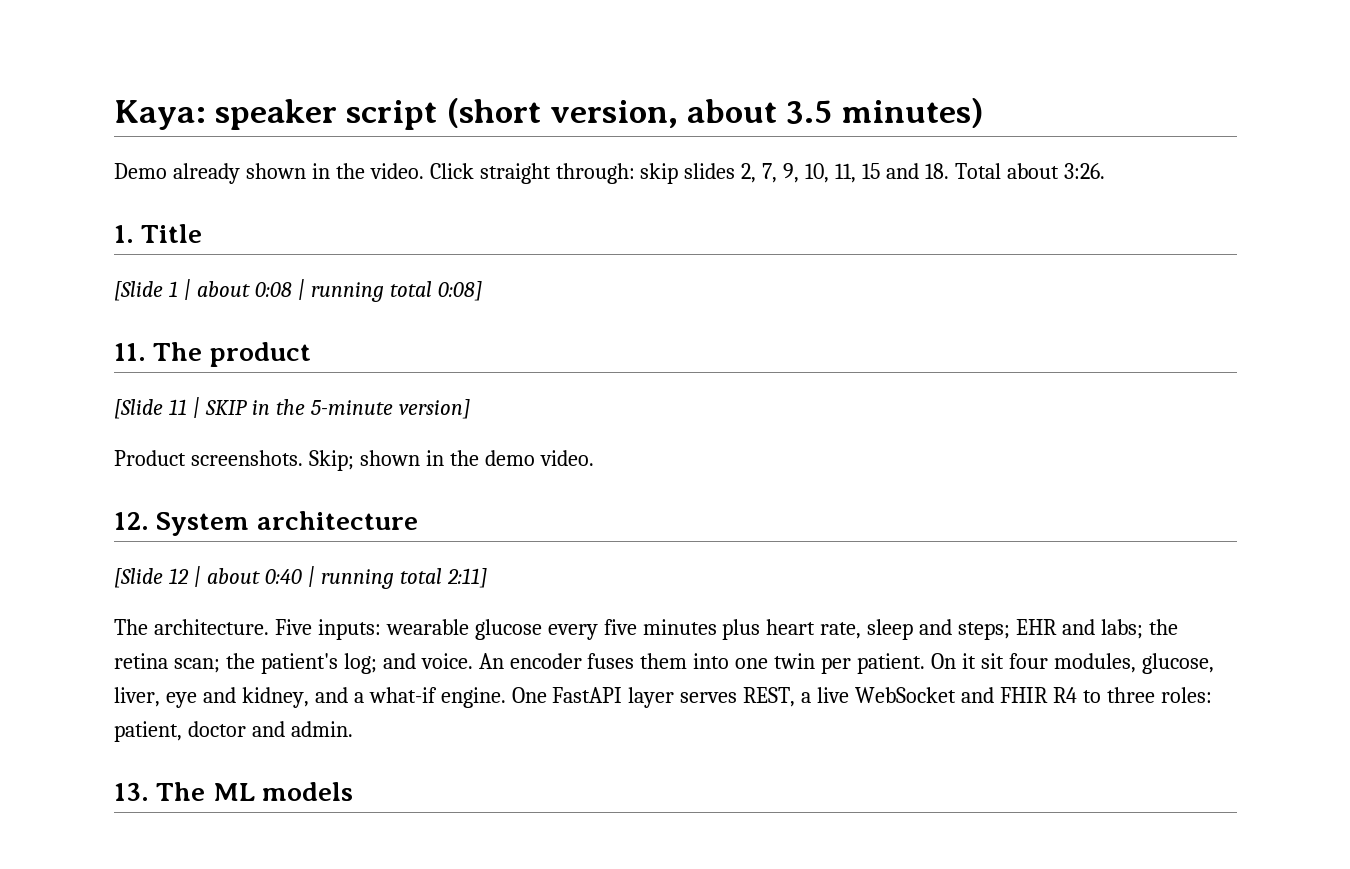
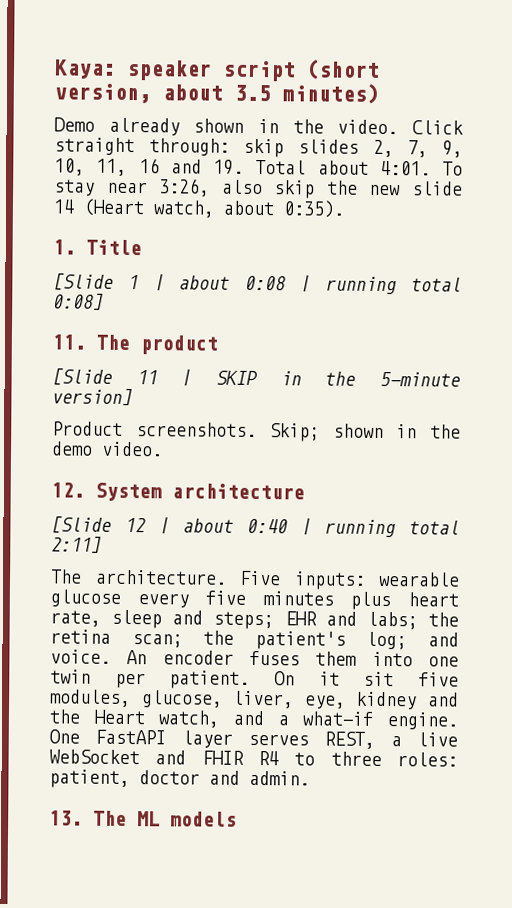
[862,163,1105,179] 15 and 18. Total about 3:26. -> [138,158,463,176] [54,178,463,199] [53,198,344,218] 16 and 19. Total about 4:01. To stay near 3:26, also skip the new slide 14 (Heart watch, about 0:35).
[1008,653,1048,669] four -> [418,672,459,687] five
[165,687,309,708] eye and kidney, -> [304,691,459,710] [49,709,220,728] eye, kidney and the Heart watch,

